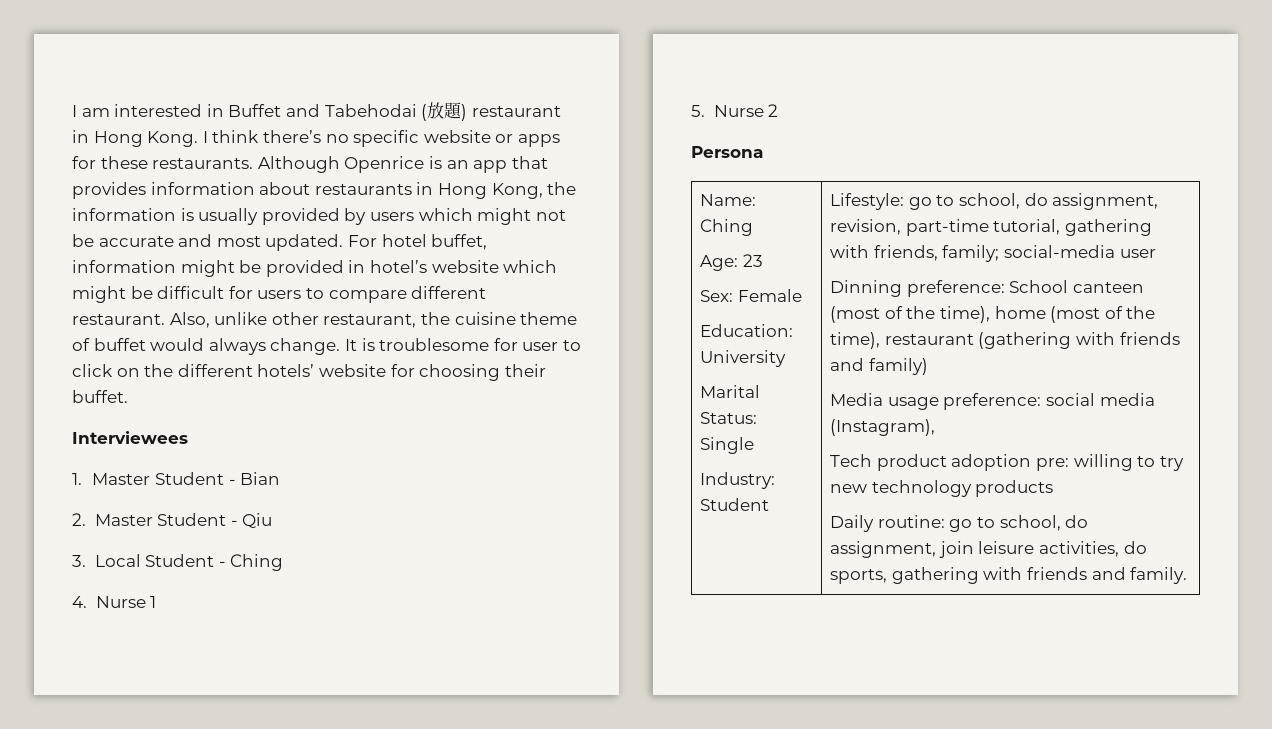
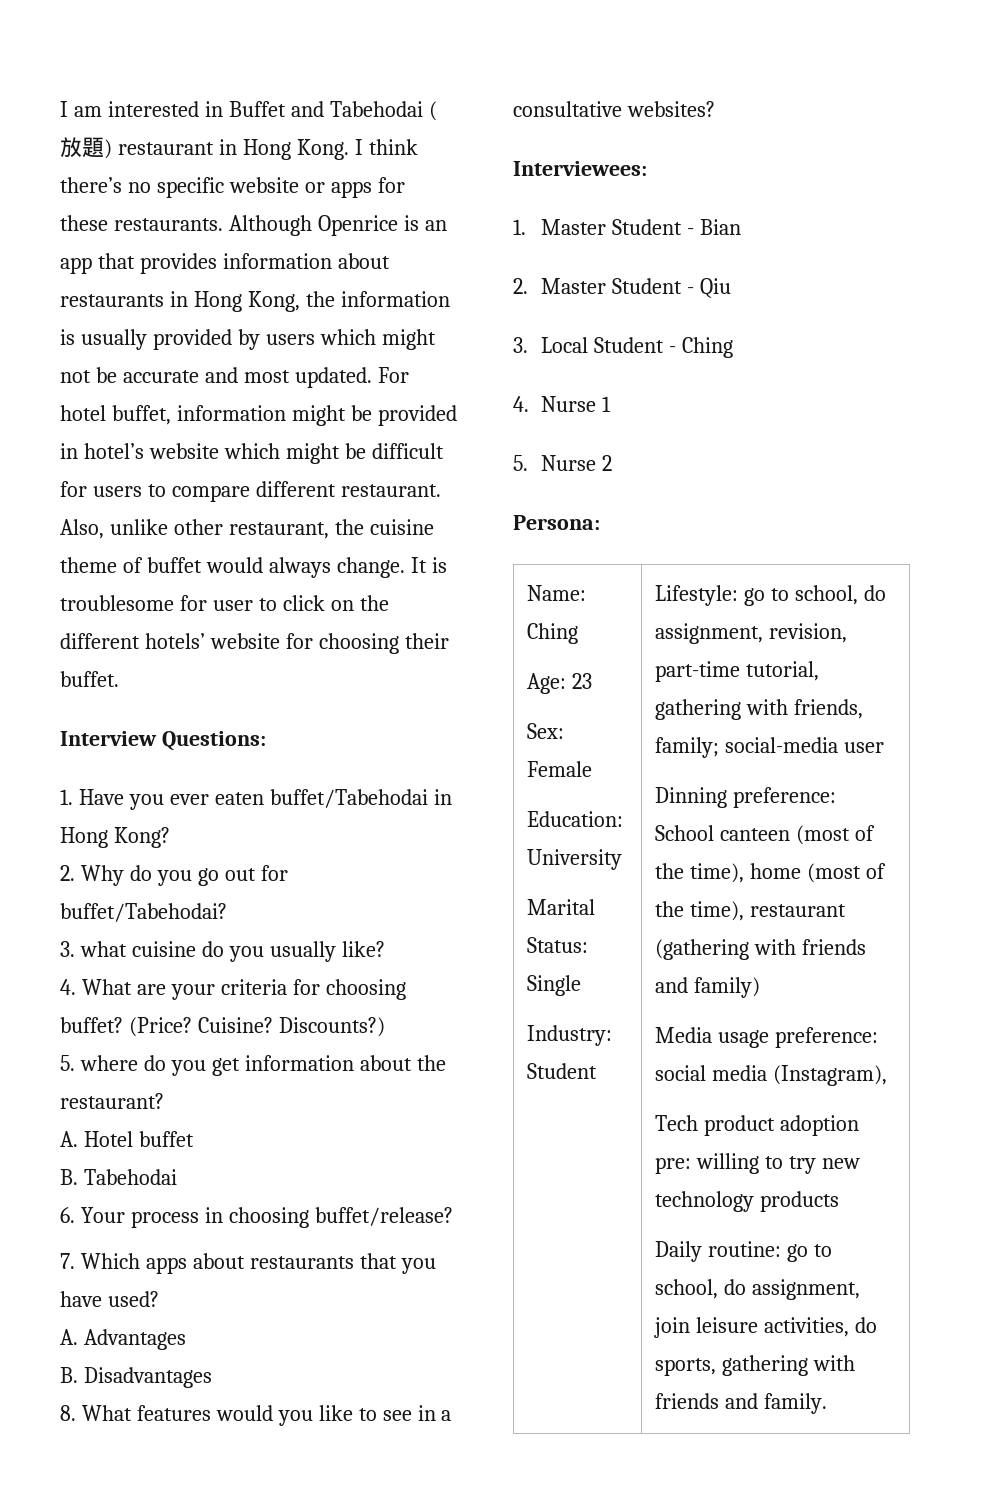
[72,431,188,444] Interviewees -> [60,731,266,751] [60,789,452,810] [60,827,170,848] [60,865,288,886] [60,903,227,922] [60,941,385,962] [60,979,406,1000] [60,1017,385,1037] [60,1055,446,1076] [60,1093,164,1109] [60,1131,194,1147] [60,1169,177,1185] [60,1207,453,1228] [60,1253,436,1274] [60,1291,159,1307] [60,1329,186,1350] [60,1367,212,1388] [60,1405,452,1426] [513,101,715,117] [513,161,647,176] Interview Questions: // 1. Have you ever eaten buffet/Tabehodai in Hong Kong? // 2. Why do you go out for buffet/Tabehodai? // 3. what cuisine do you usually like? // 4. What are your criteria for choosing buffet? (Price? Cuisine? Discounts?) // 5. where do you get information about the restaurant? // A. Hotel buffet // B. Tabehodai // 6. Your process in choosing buffet/release? // 7. Which apps about restaurants that you have used? // A. Advantages // B. Disadvantages // 8. What features would you like to see in a consultative websites? // Interviewees:
[691,146,763,158] Persona -> [513,515,600,530] Persona:

